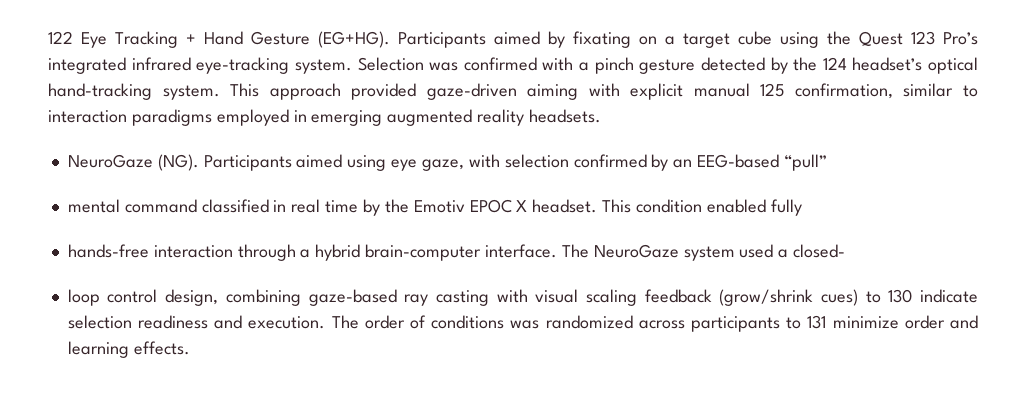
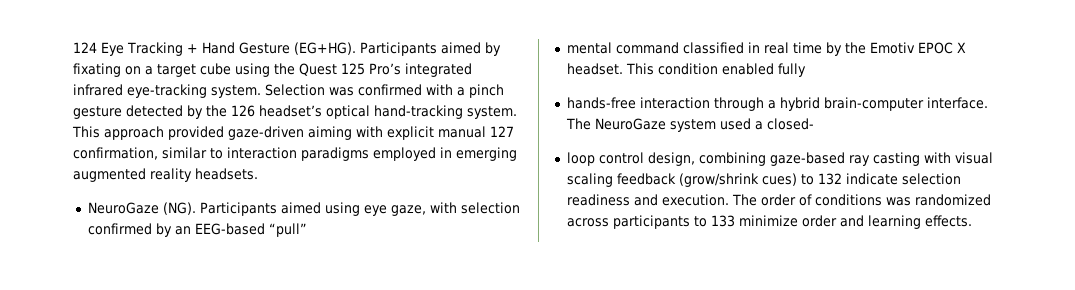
[48,31,73,44] 122 -> [73,42,97,53] 124
[911,31,935,45] 123 -> [341,63,365,75] 125
[822,57,847,70] 124 -> [231,105,255,117] 126
[760,83,785,97] 125 -> [490,126,514,137] 127
[888,289,913,303] 130 -> [817,173,842,185] 132
[807,315,827,329] 131 -> [710,215,735,227] 133

